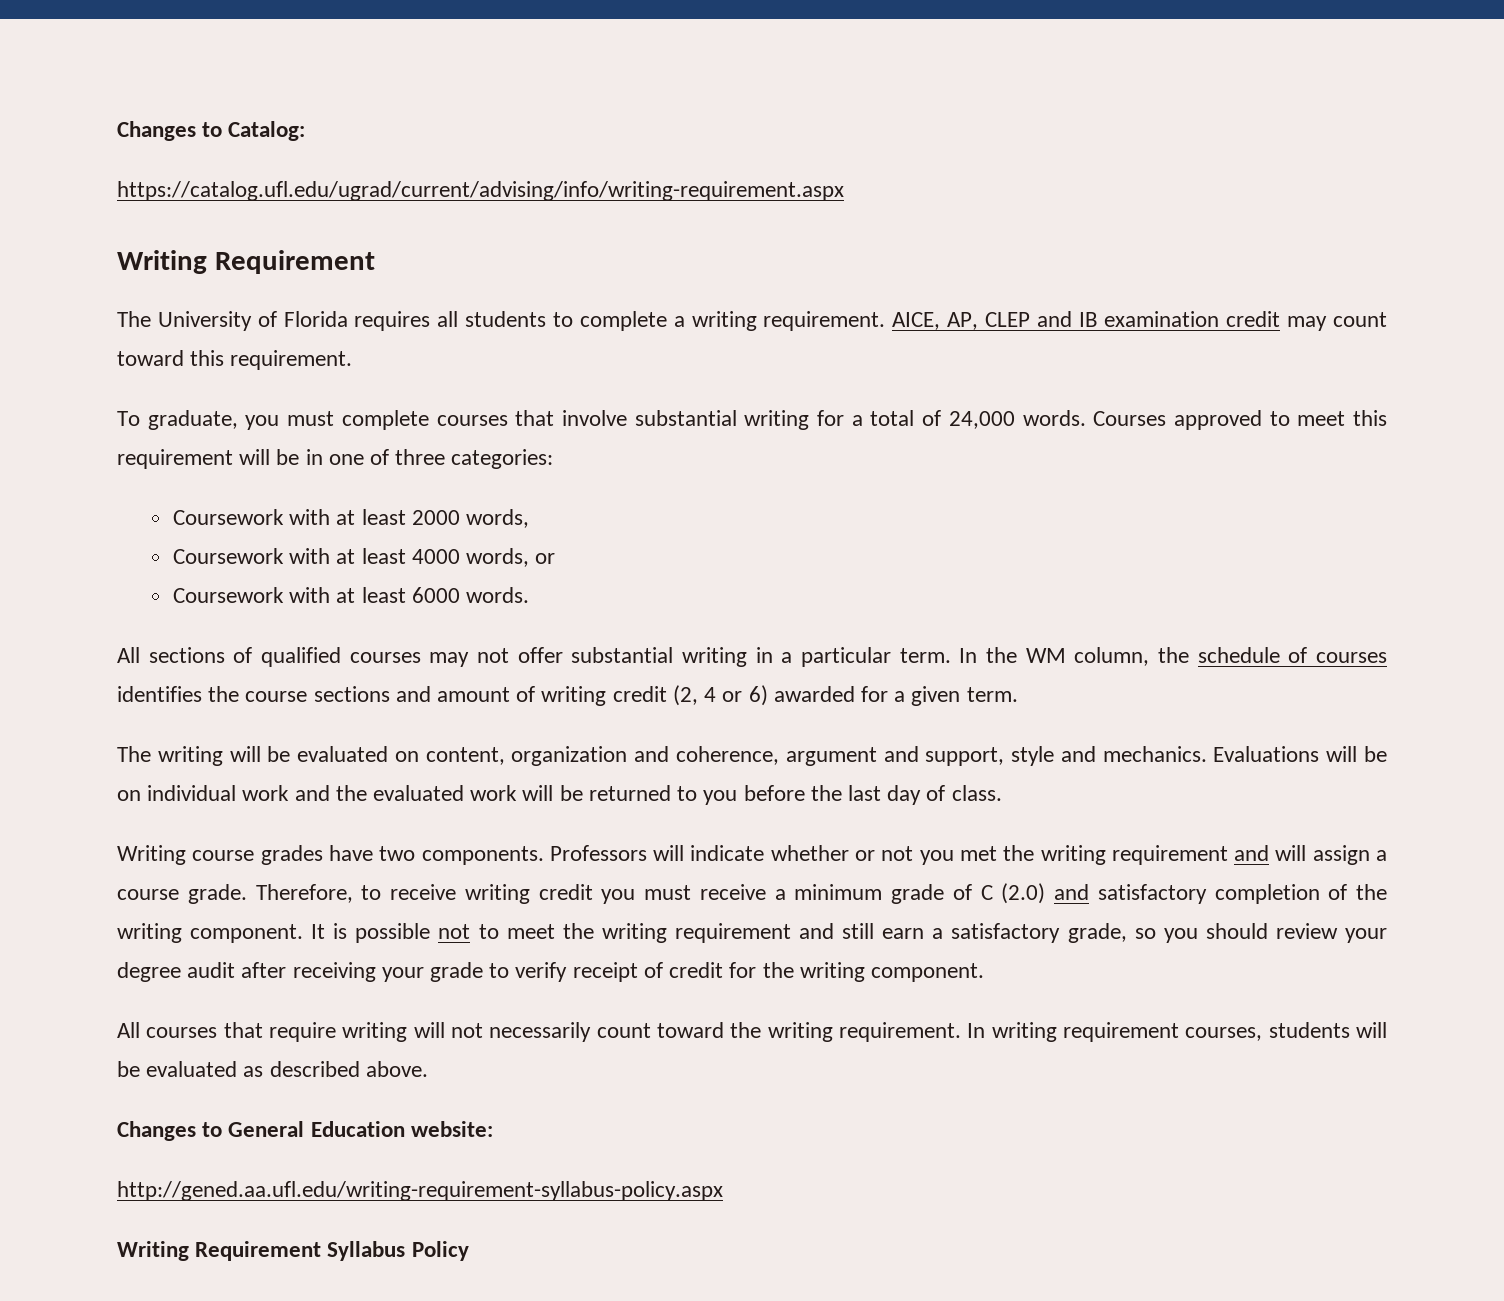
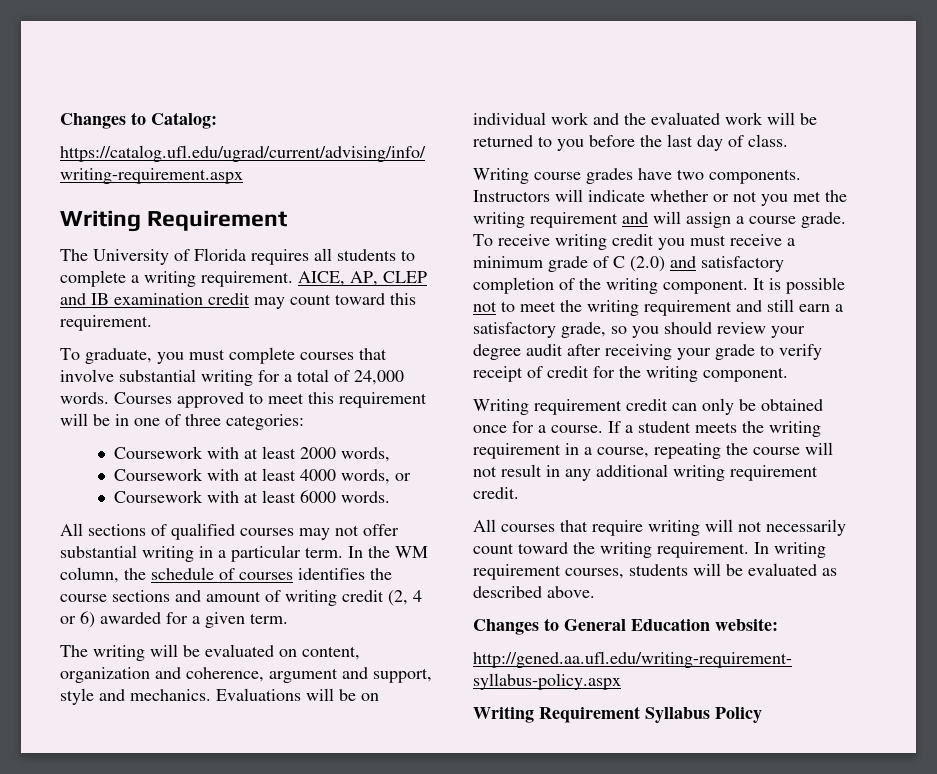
[549,845,647,861] Professors -> [473,190,550,202] Instructors
[255,884,382,903] Therefore, to -> [473,234,493,246] To
(984, 972) none -> [473,398,823,415] [473,421,821,437] [473,442,833,459] [473,464,818,481] [473,487,519,499] // Writing requirement credit can only be obtained once for a course. If a student meets the writing requirement in a course, repeating the course will not result in any additional writing requirement credit.

